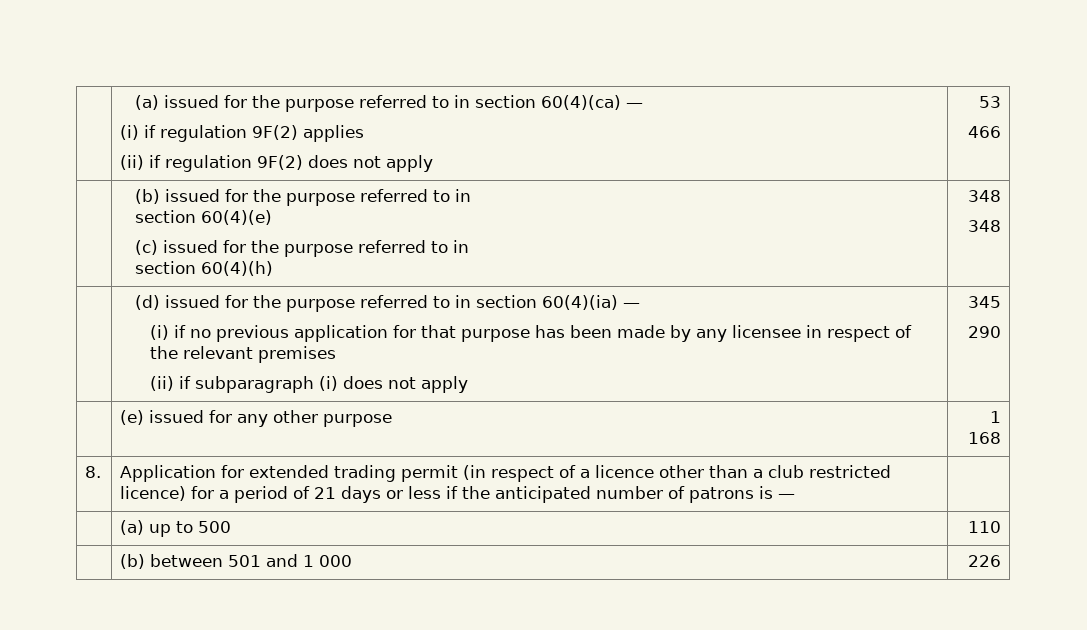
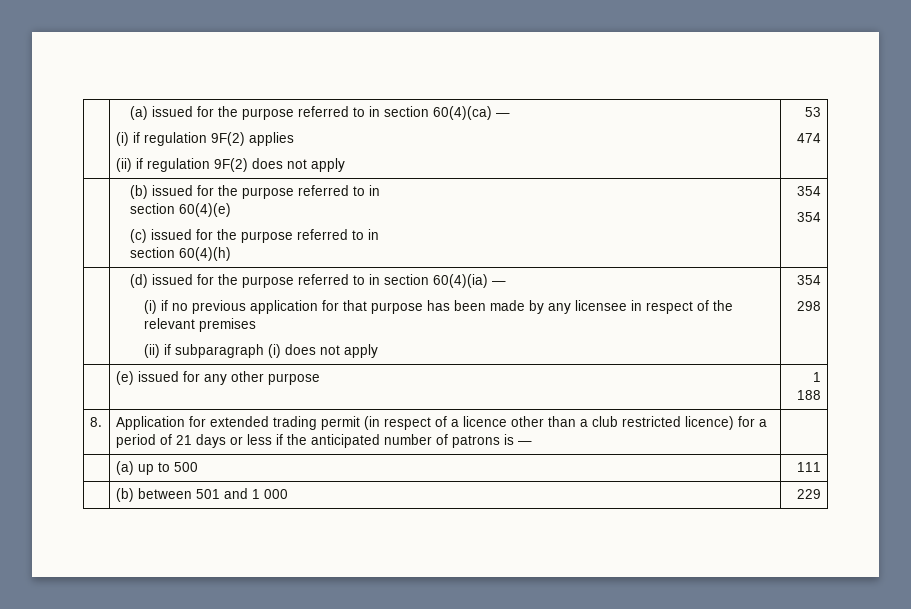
[967,126,1001,138] 466 -> [797,133,822,143] 474
[967,190,1001,202] [967,220,1001,232] 348 // 348 -> [797,186,822,196] [797,212,822,222] 354 // 354
[967,296,1001,308] [967,326,1001,338] 345 // 290 -> [797,275,822,285] [797,301,822,311] 354 // 298
[967,432,1001,444] 168 -> [797,390,822,400] 188
[967,521,1001,533] 110 -> [797,462,822,472] 111
[967,555,1001,567] 226 -> [797,489,822,499] 229

